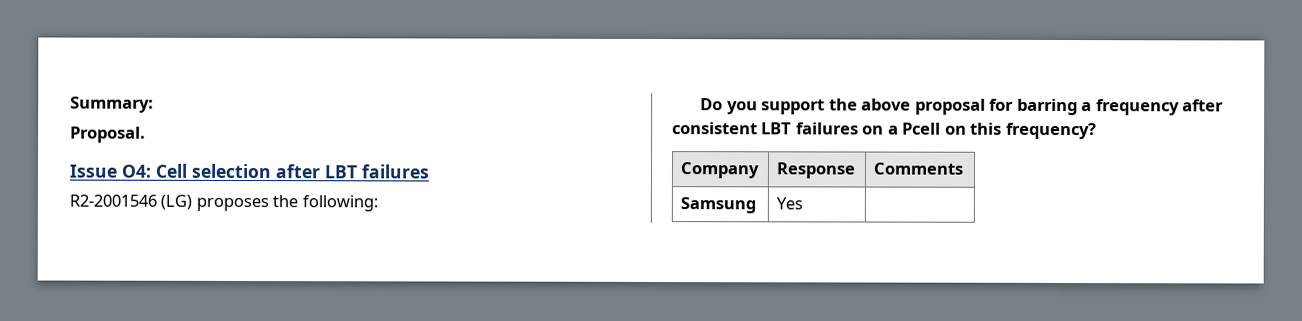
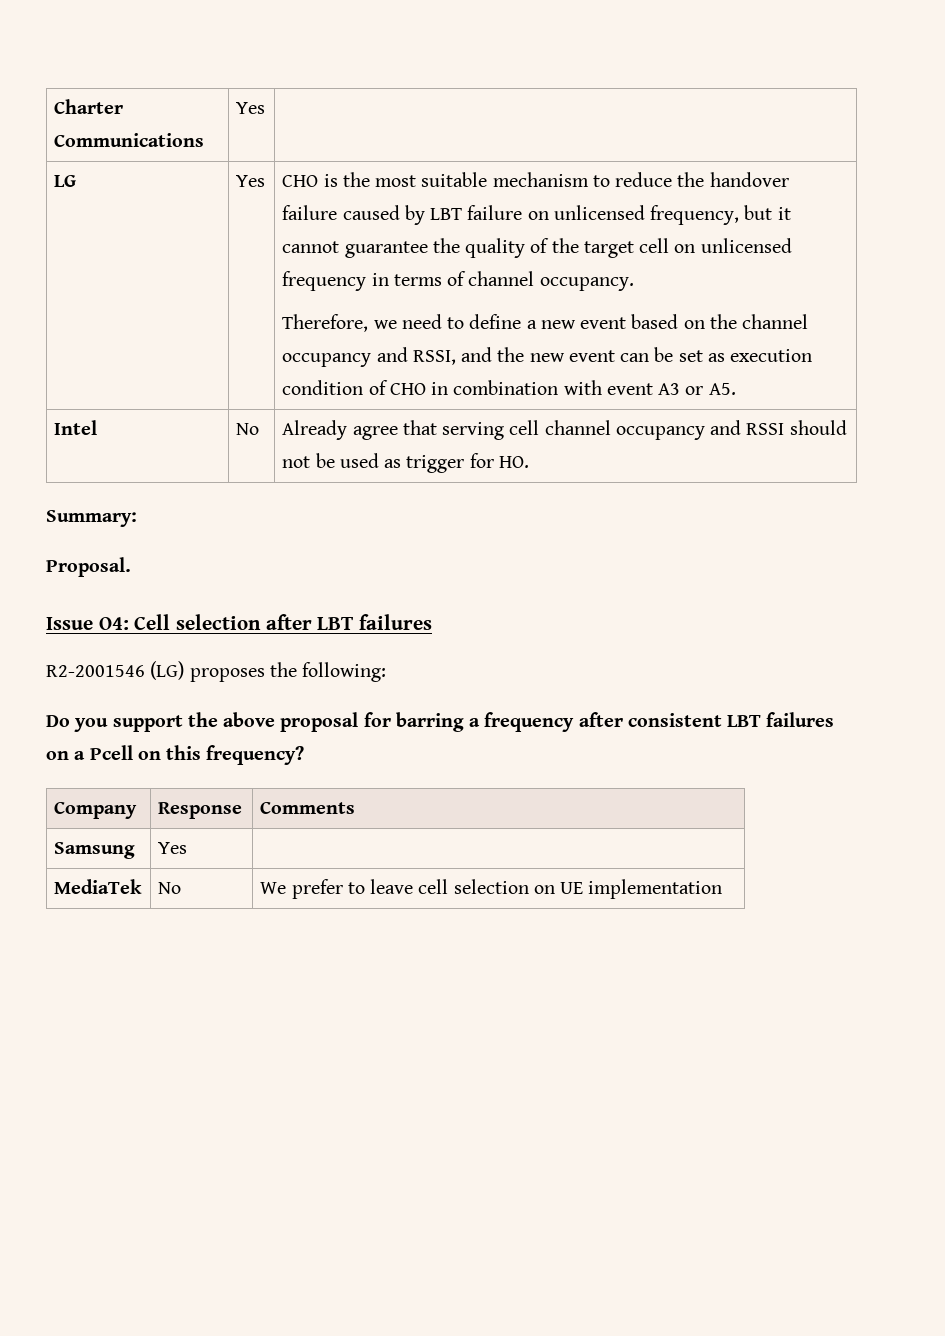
(70, 104) none -> [54,99,124,114] [54,133,205,147] [236,102,266,114] [54,175,77,187] [236,175,266,187] [282,172,789,187] [282,205,791,225] [282,238,792,258] [282,271,634,291] [282,314,809,332] [282,347,813,367] [282,380,736,395] [54,420,98,435] [236,423,260,435] [282,420,847,440] [282,453,529,473] Charter Communications | Yes | // LG | Yes | CHO is the most suitable mechanism to reduce the handover failure caused by LBT failure on unlicensed frequency, but it cannot guarantee the quality of the target cell on unlicensed frequency in terms of channel occupancy. // Therefore, we need to define a new event based on the channel occupancy and RSSI, and the new event can be set as execution condition of CHO in combination with event A3 or A5. // Intel | No | Already agree that serving cell channel occupancy and RSSI should not be used as trigger for HO. //
(804, 203) none -> [54,879,143,894] [158,882,182,894] [260,879,723,899] // MediaTek | No | We prefer to leave cell selection on UE implementation

